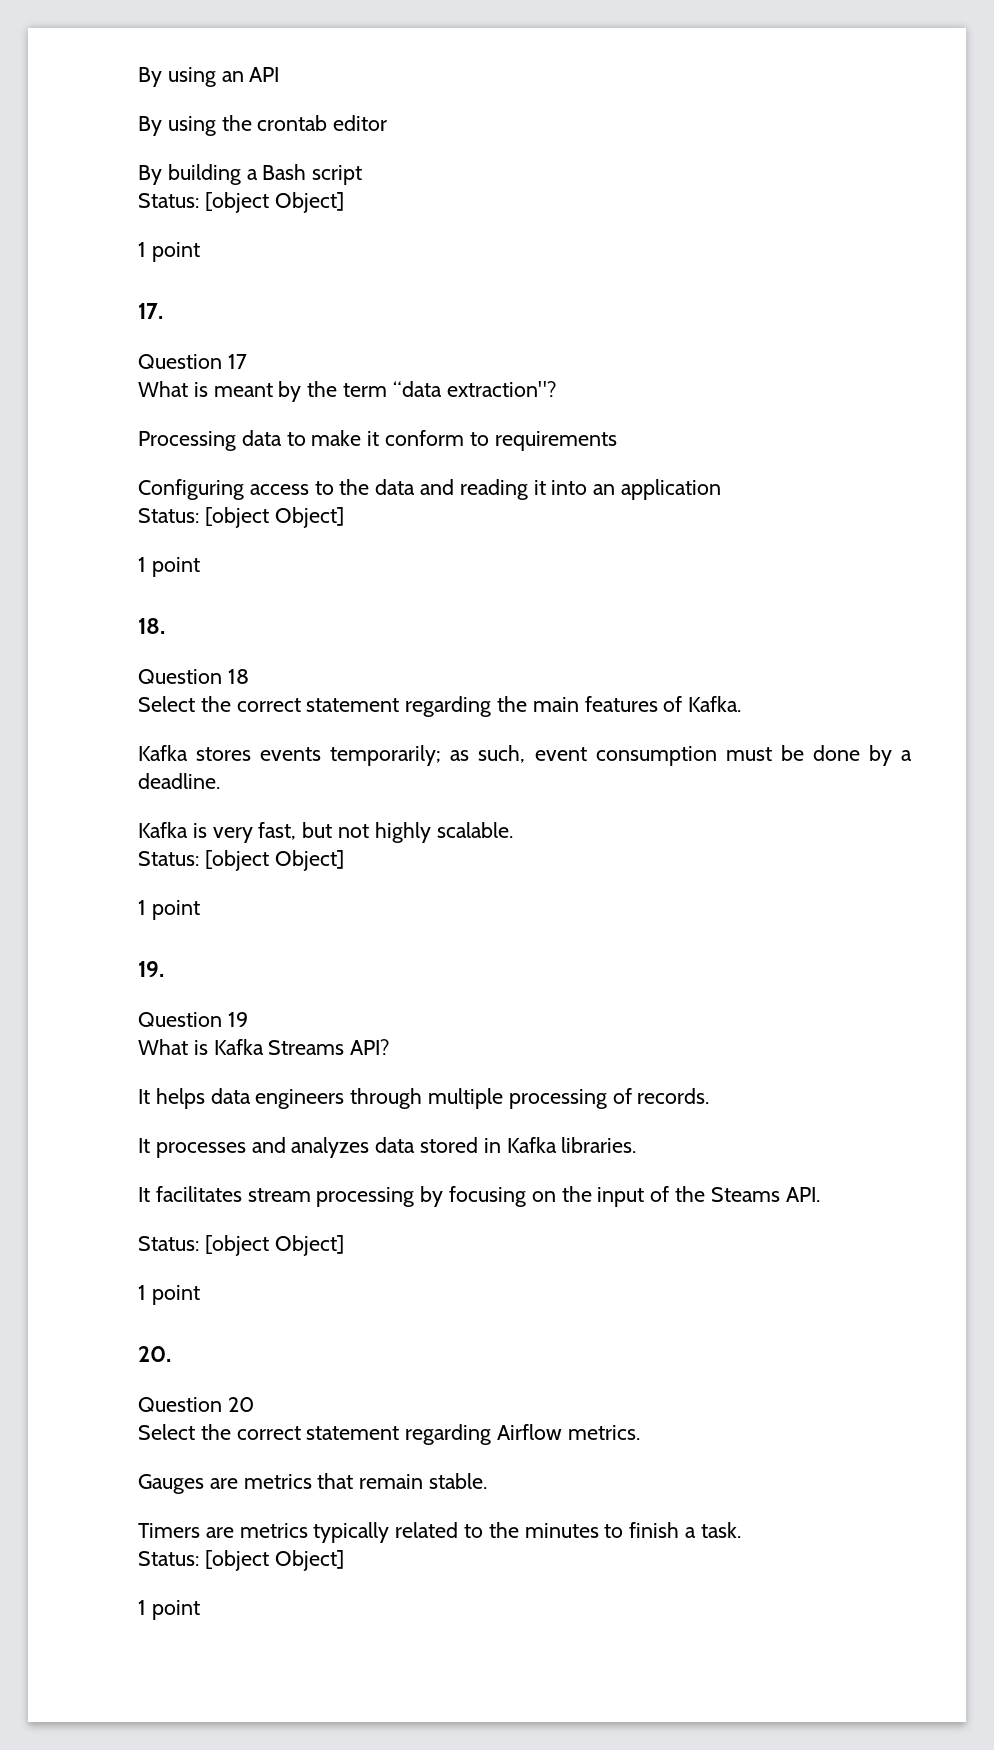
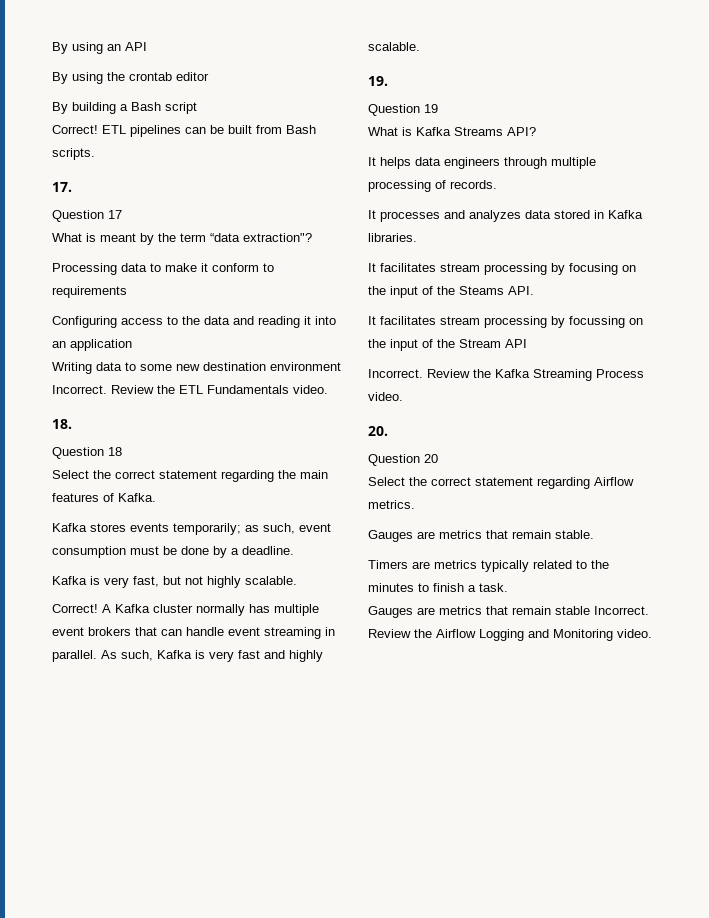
[138,192,344,213] [138,242,200,262] Status: [object Object] // 1 point -> [52,125,316,137] [52,148,95,160] Correct! ETL pipelines can be built from Bash scripts.
[138,507,344,528] [138,557,200,577] Status: [object Object] // 1 point -> [52,362,341,374] [52,385,328,394] Writing data to some new destination environment Incorrect. Review the ETL Fundamentals video.
[138,850,344,871] [138,900,200,920] Status: [object Object] // 1 point -> [52,604,319,616] [52,627,335,639] [52,650,323,662] [368,42,420,51] Correct! A Kafka cluster normally has multiple event brokers that can handle event streaming in parallel. As such, Kafka is very fast and highly scalable.
[138,1235,344,1256] [138,1285,200,1305] Status: [object Object] // 1 point -> [368,316,643,328] [368,339,527,351] [368,369,644,381] [368,392,403,401] It facilitates stream processing by focussing on the input of the Stream API // Incorrect. Review the Kafka Streaming Process video.
[138,1550,344,1571] [138,1600,200,1620] Status: [object Object] // 1 point -> [368,606,649,618] [368,629,652,641] Gauges are metrics that remain stable Incorrect. Review the Airflow Logging and Monitoring video.

